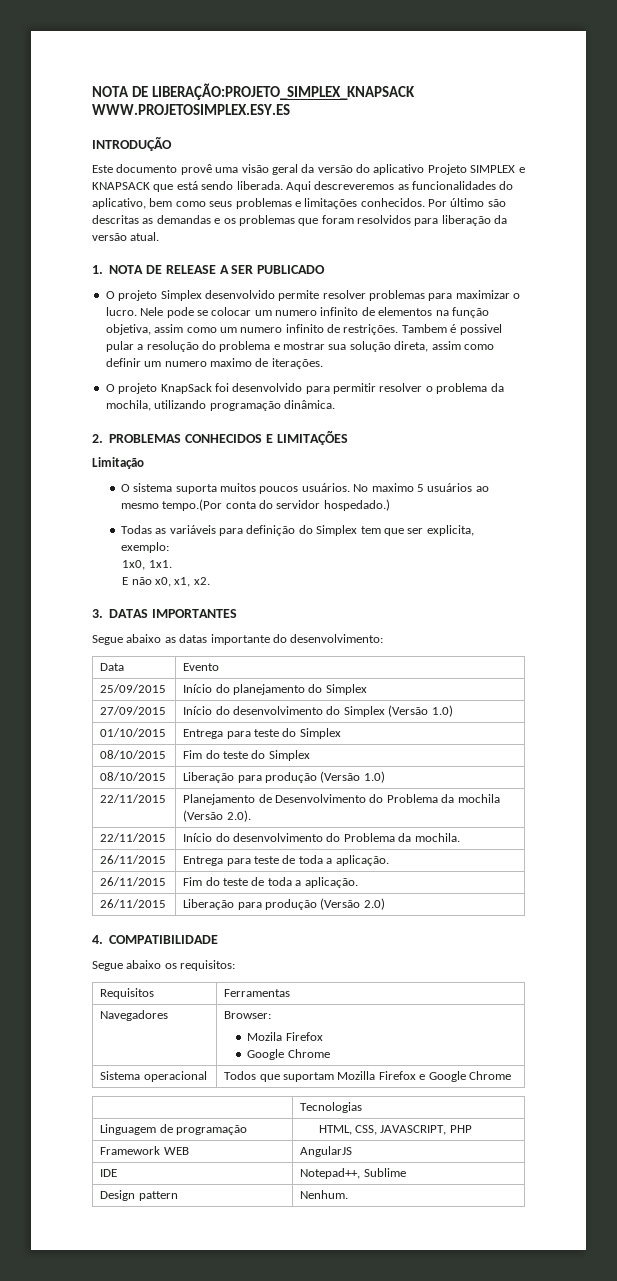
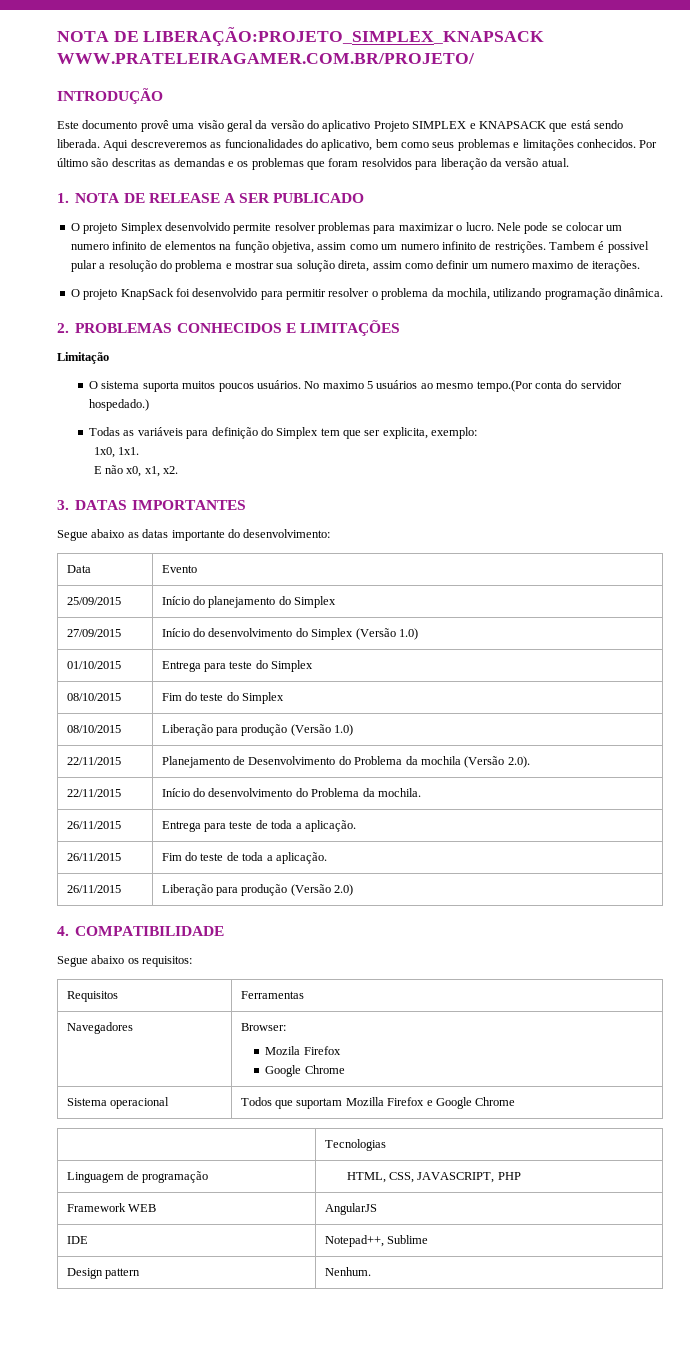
[92,104,290,115] WWW.PROJETOSIMPLEX.ESY.ES -> [57,53,475,64] WWW.PRATELEIRAGAMER.COM.BR/PROJETO/

